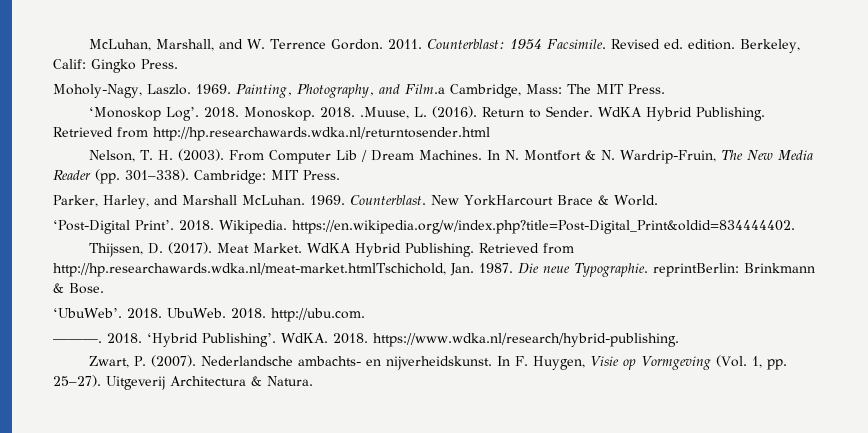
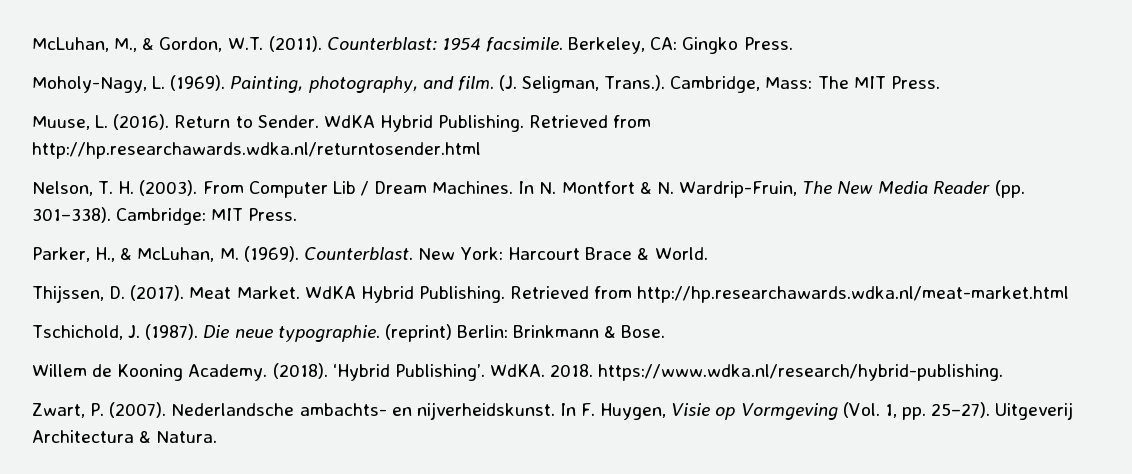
[89,39,801,53] [53,59,178,73] [53,84,445,98] McLuhan, Marshall, and W. Terrence Gordon. 2011. Counterblast: 1954 Facsimile. Revised ed. edition. Berkeley, Calif: Gingko Press. // Moholy-Nagy, Laszlo. 1969. Painting, Photography, and Film.a -> [32,36,793,54] [32,75,666,93] McLuhan, M., & Gordon, W.T. (2011). Counterblast: 1954 facsimile. Berkeley, CA: Gingko Press. // Moholy-Nagy, L. (1969). Painting, photography, and film. (J. Seligman, Trans.).
[89,107,410,121] ‘Monoskop Log’. 2018. Monoskop. 2018. .Muuse, -> [32,116,90,130] Muuse,
[103,195,658,209] [53,220,795,234] Harley, and Marshall McLuhan. 1969. Counterblast. New YorkHarcourt Brace & World. // ‘Post-Digital Print’. 2018. Wikipedia. https://en.wikipedia.org/w/index.php?title=Post-Digital_Print&oldid=834444402. -> [95,246,708,262] H., & McLuhan, M. (1969). Counterblast. New York: Harcourt Brace & World.
[53,263,815,277] [53,283,104,294] [53,308,365,322] [53,333,142,344] http://hp.researchawards.wdka.nl/meat-market.htmlTschichold, Jan. 1987. Die neue Typographie. reprintBerlin: Brinkmann & Bose. // ‘UbuWeb’. 2018. UbuWeb. 2018. http://ubu.com. // ———. 2018. -> [637,286,1070,303] [32,324,666,342] [32,363,328,381] http://hp.researchawards.wdka.nl/meat-market.html // Tschichold, J. (1987). Die neue typographie. (reprint) Berlin: Brinkmann & Bose. // Willem de Kooning Academy. (2018).

